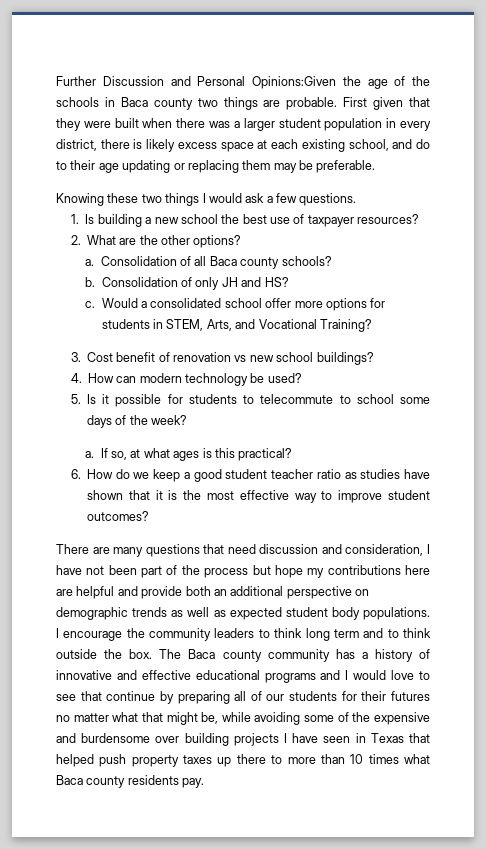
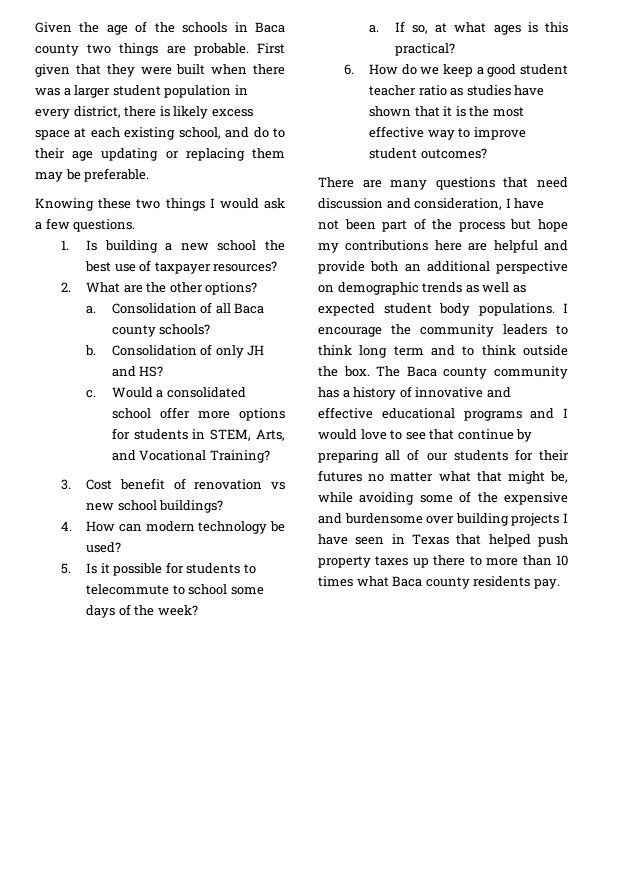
[56,76,336,89] Further Discussion and Personal Opinions:Given -> [35,22,72,33] Given

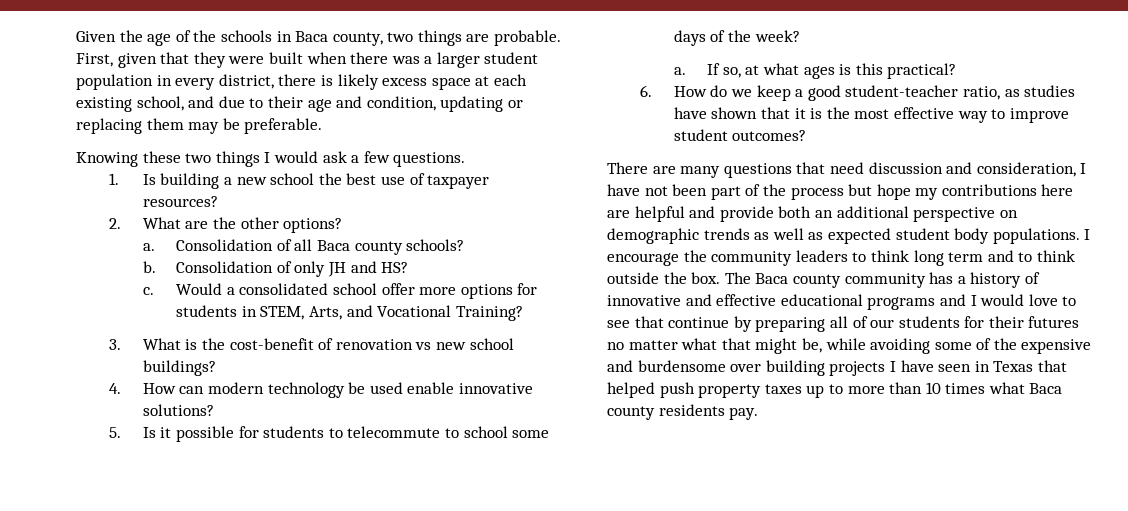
[35,44,79,56] county -> [332,32,383,46] county,
[257,43,285,54] First -> [76,53,113,67] First,
[253,127,269,138] do -> [218,96,245,108] due
(94, 156) none -> [336,96,436,111] and condition,
[86,478,165,490] Cost benefit -> [142,338,314,350] What is the cost-benefit
[86,542,122,553] used? -> [369,382,533,394] [142,404,214,416] used enable innovative solutions?
[520,64,568,75] [369,85,447,96] student teacher ratio -> [845,85,1000,100] student-teacher ratio,
[433,555,466,566] there -> (825, 391) none

